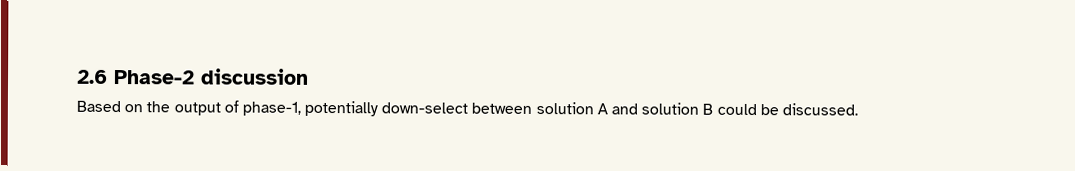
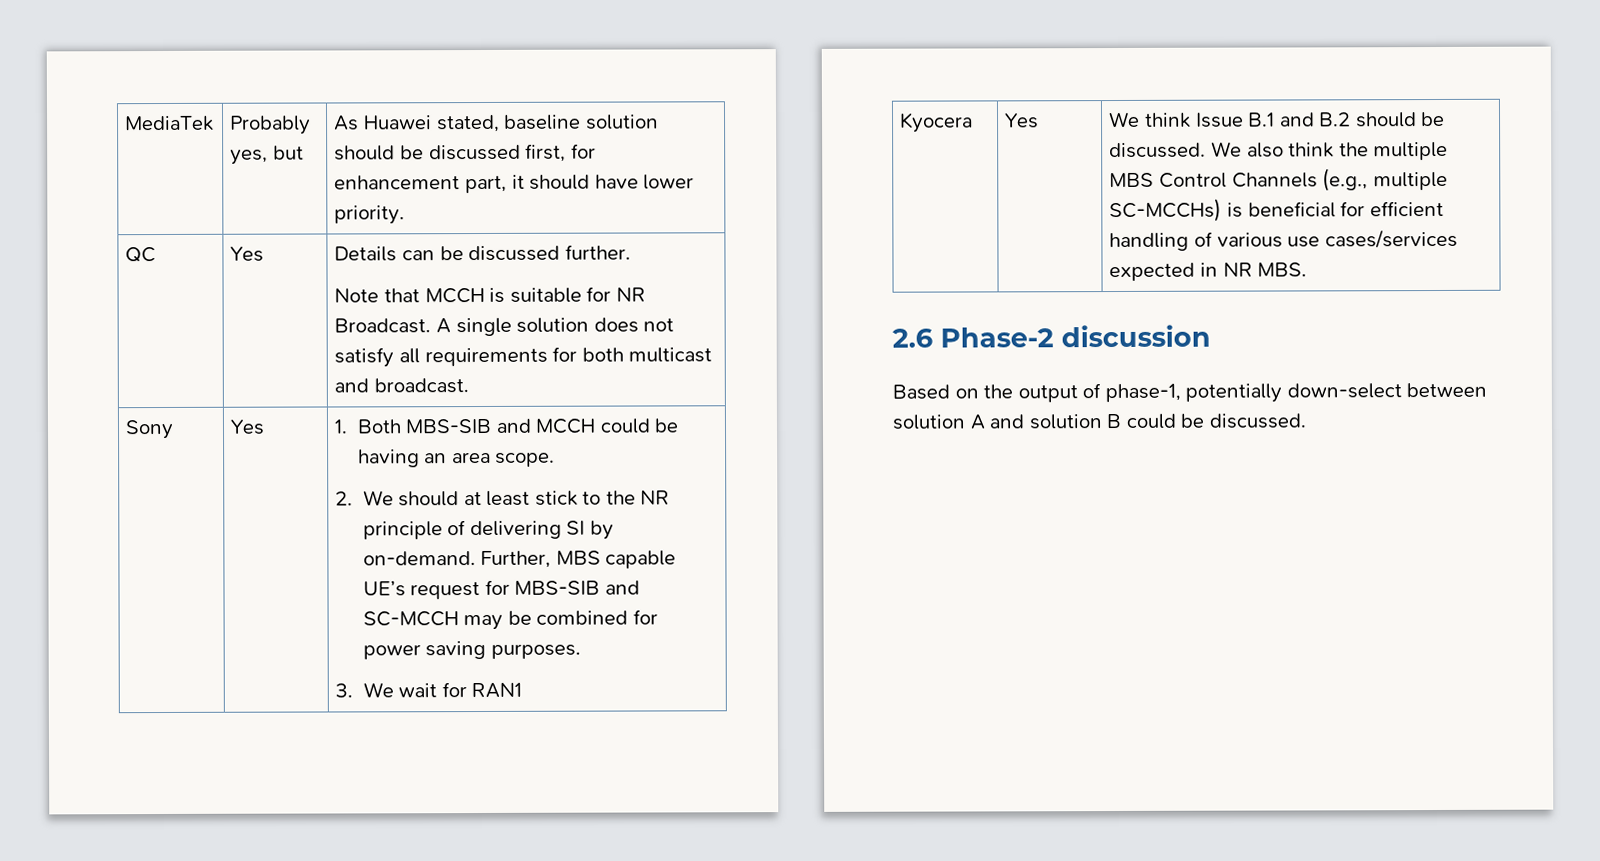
(77, 76) none -> [125,115,215,132] [230,115,312,135] [230,145,304,165] [334,114,659,133] [334,143,596,162] [334,174,695,194] [334,205,406,225] [125,247,157,263] [230,246,265,262] [334,244,631,262] [334,286,646,304] [334,317,675,337] [334,346,713,368] [334,378,469,394] [125,419,175,440] [230,419,266,435] [334,418,680,434] [357,449,556,468] [335,490,671,507] [362,520,614,540] [362,550,677,569] [362,579,640,600] [362,609,658,631] [362,640,581,660] [335,682,523,699] [900,112,974,133] [1005,113,1040,129] [1109,111,1446,128] [1109,141,1449,161] [1109,168,1448,192] [1109,198,1444,223] [1109,229,1458,252] [1109,262,1308,282] MediaTek | Probably yes, but | As Huawei stated, baseline solution should be discussed first, for enhancement part, it should have lower priority. // QC | Yes | Details can be discussed further. // Note that MCCH is suitable for NR Broadcast. A single solution does not satisfy all requirements for both multicast and broadcast. // Sony | Yes | 1. Both MBS-SIB and MCCH could be having an area scope. // 2. We should at least stick to the NR principle of delivering SI by on-demand. Further, MBS capable UE’s request for MBS-SIB and SC-MCCH may be combined for power saving purposes. // 3. We wait for RAN1 // Kyocera | Yes | We think Issue B.1 and B.2 should be discussed. We also think the multiple MBS Control Channels (e.g., multiple SC-MCCHs) is beneficial for efficient handling of various use cases/services expected in NR MBS. //

